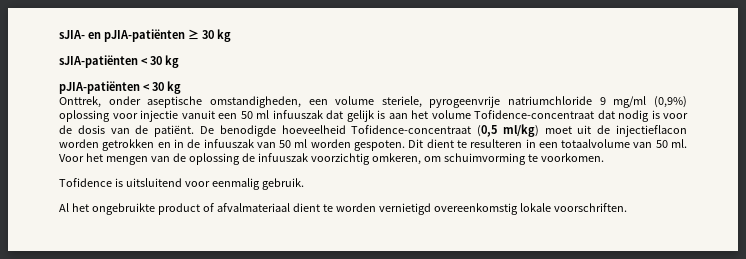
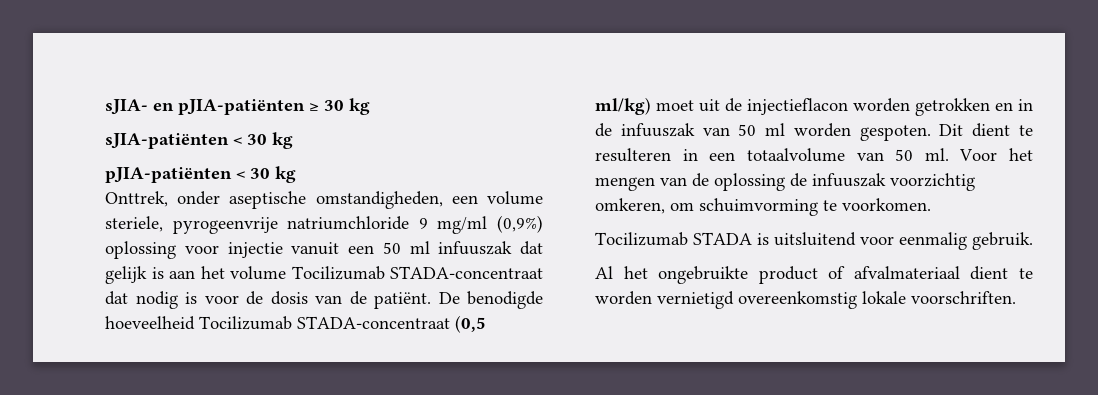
[474,110,594,119] Tofidence-concentraat -> [291,266,543,280] Tocilizumab STADA-concentraat
[351,125,472,134] Tofidence-concentraat -> [199,316,450,330] Tocilizumab STADA-concentraat
[59,178,112,187] Tofidence -> [595,232,752,246] Tocilizumab STADA

